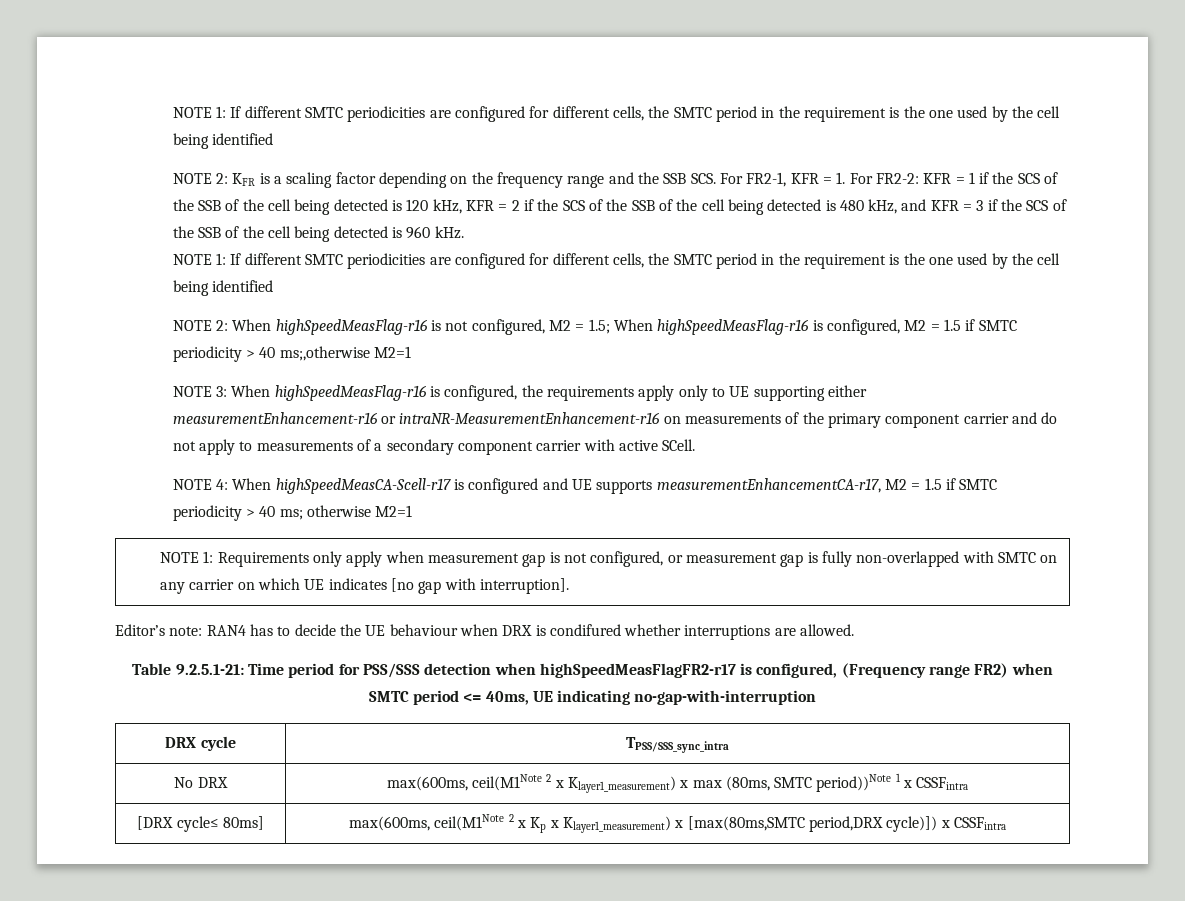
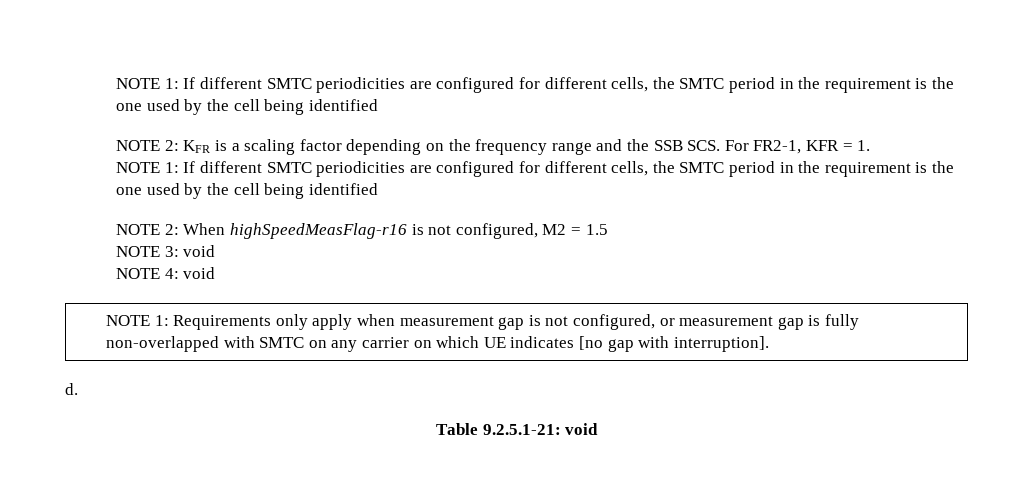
[849,172,1059,184] [172,199,1067,215] [172,226,464,242] For FR2-2: KFR = 1 if the SCS of the SSB of the cell being detected is 120 kHz, KFR = 2 if the SCS of the SSB of the cell being detected is 480 kHz, and KFR = 3 if the SCS of the SSB of the cell being detected is 960 kHz. -> (871, 145) none
[588,319,1017,335] [172,346,412,362] [172,385,867,401] [172,412,1058,428] [172,439,696,455] [172,478,998,494] [172,505,413,521] 1.5; When highSpeedMeasFlag-r16 is configured, M2 = 1.5 if SMTC periodicity > 40 ms;,otherwise M2=1 // NOTE 3: When highSpeedMeasFlag-r16 is configured, the requirements apply only to UE supporting either measurementEnhancement-r16 or intraNR-MeasurementEnhancement-r16 on measurements of the primary component carrier and do not apply to measurements of a secondary component carrier with active SCell. // NOTE 4: When highSpeedMeasCA-Scell-r17 is configured and UE supports measurementEnhancementCA-r17, M2 = 1.5 if SMTC periodicity > 40 ms; otherwise M2=1 -> [585,224,608,235] [116,245,216,257] [116,267,216,279] 1.5 // NOTE 3: void // NOTE 4: void
[115,624,855,640] [132,663,1053,678] [368,690,817,705] [165,736,236,751] [626,737,729,753] [174,777,228,788] [386,773,969,793] [137,816,264,832] [349,814,1006,833] Editor’s note: RAN4 has to decide the UE behaviour when DRX is condifured whether interruptions are allowed. // Table 9.2.5.1-21: Time period for PSS/SSS detection when highSpeedMeasFlagFR2-r17 is configured, (Frequency range FR2) when SMTC period <= 40ms, UE indicating no-gap-with-interruption // DRX cycle | TPSS/SSS_sync_intra // No DRX | max(600ms, ceil(M1Note 2 x Klayer1_measurement) x max (80ms, SMTC period))Note 1 x CSSFintra // [DRX cycle≤ 80ms] | max(600ms, ceil(M1Note 2 x Kp x Klayer1_measurement) x [max(80ms,SMTC period,DRX cycle)]) x CSSFintra -> [65,383,78,395] [435,423,599,435] d. // Table 9.2.5.1-21: void

